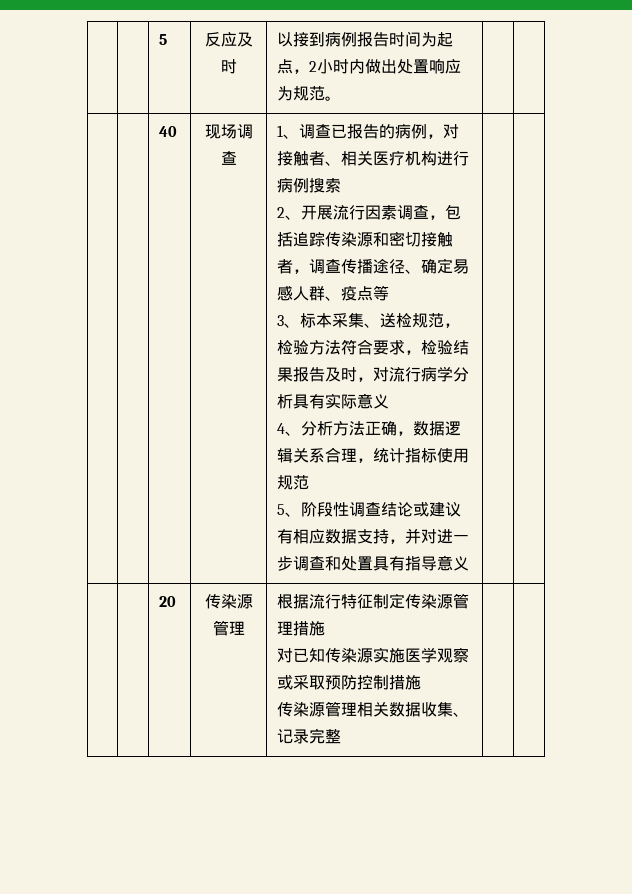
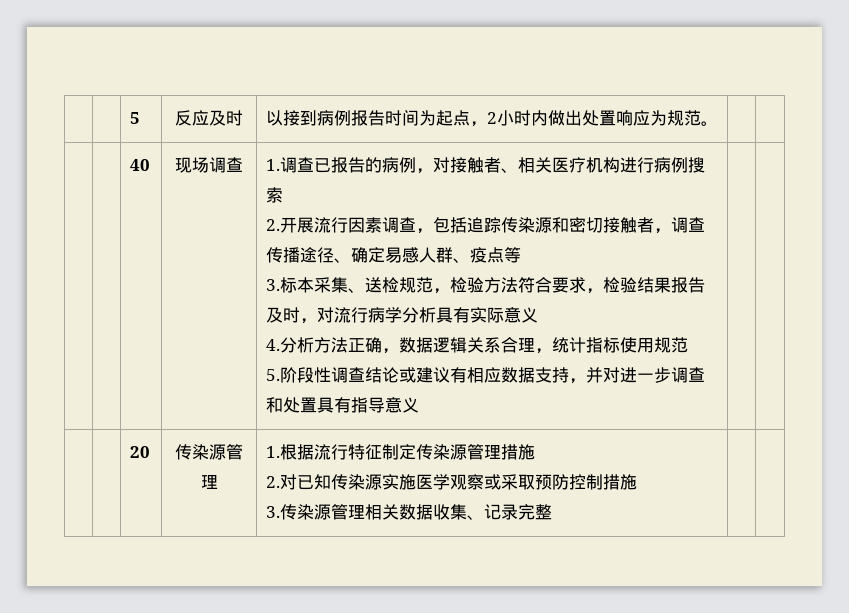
[277,125,300,139] 1、 -> [265,159,280,171] 1.
[277,207,302,220] 2、 -> [265,219,280,231] 2.
[277,315,301,328] 3、 -> [265,279,280,291] 3.
[277,423,302,436] 4、 -> [265,339,280,351] 4.
[277,504,302,517] 5、 -> [265,369,280,381] 5.
(245, 628) none -> [265,446,280,458] 1.
(326, 628) none -> [265,476,280,488] 2.
(422, 682) none -> [265,506,280,518] 3.

